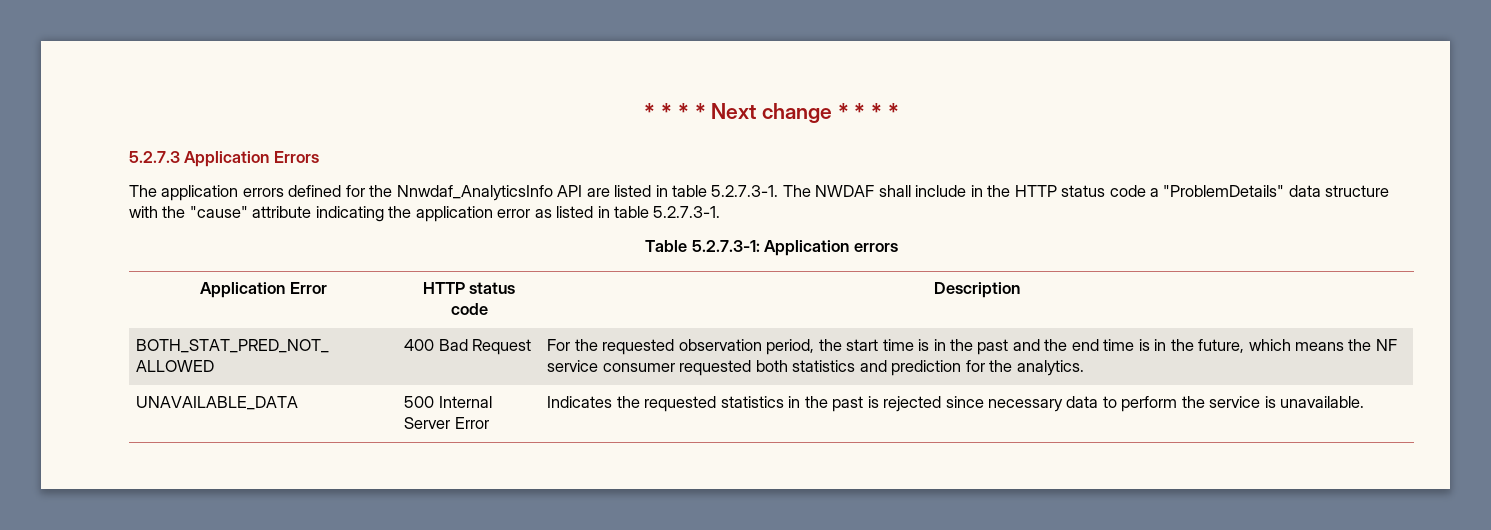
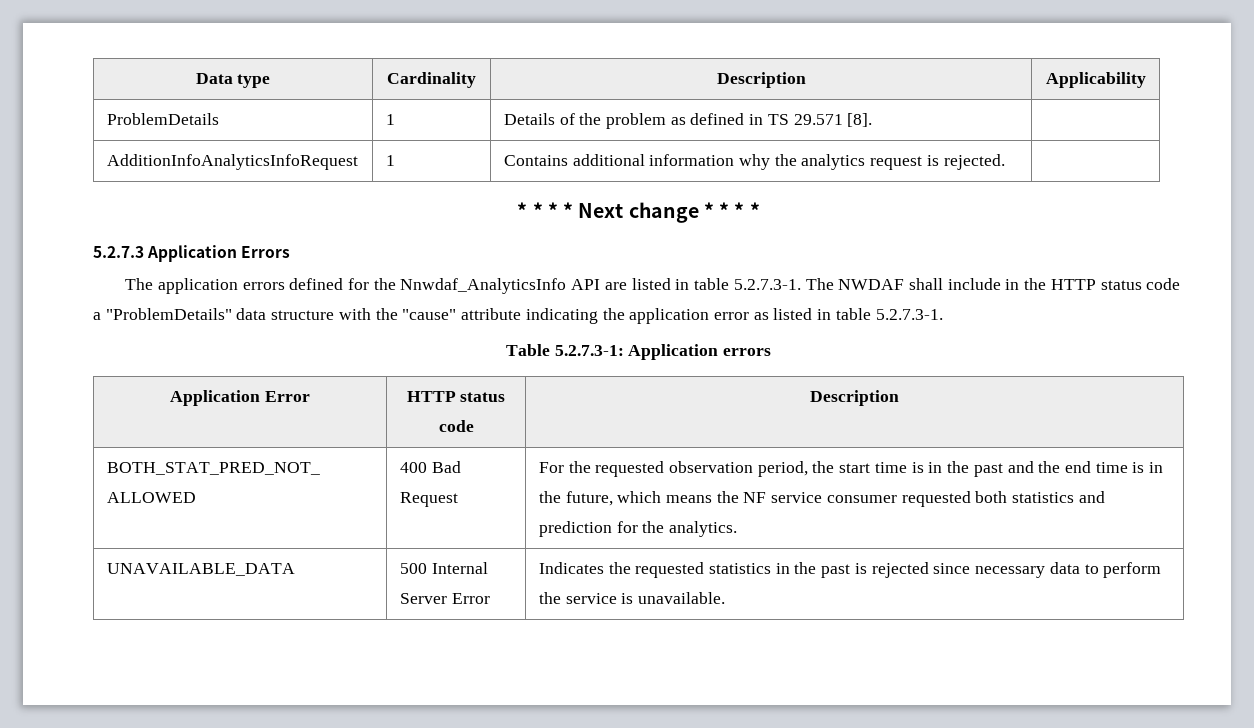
(644, 111) none -> [195,73,271,88] [387,72,476,88] [716,72,806,88] [1045,72,1146,88] [106,113,219,125] [385,114,395,125] [503,113,873,129] [106,154,358,170] [385,155,395,166] [503,154,1005,170] Data type | Cardinality | Description | Applicability // ProblemDetails | 1 | Details of the problem as defined in TS 29.571 [8]. | // AdditionInfoAnalyticsInfoRequest | 1 | Contains additional information why the analytics request is rejected. | //

